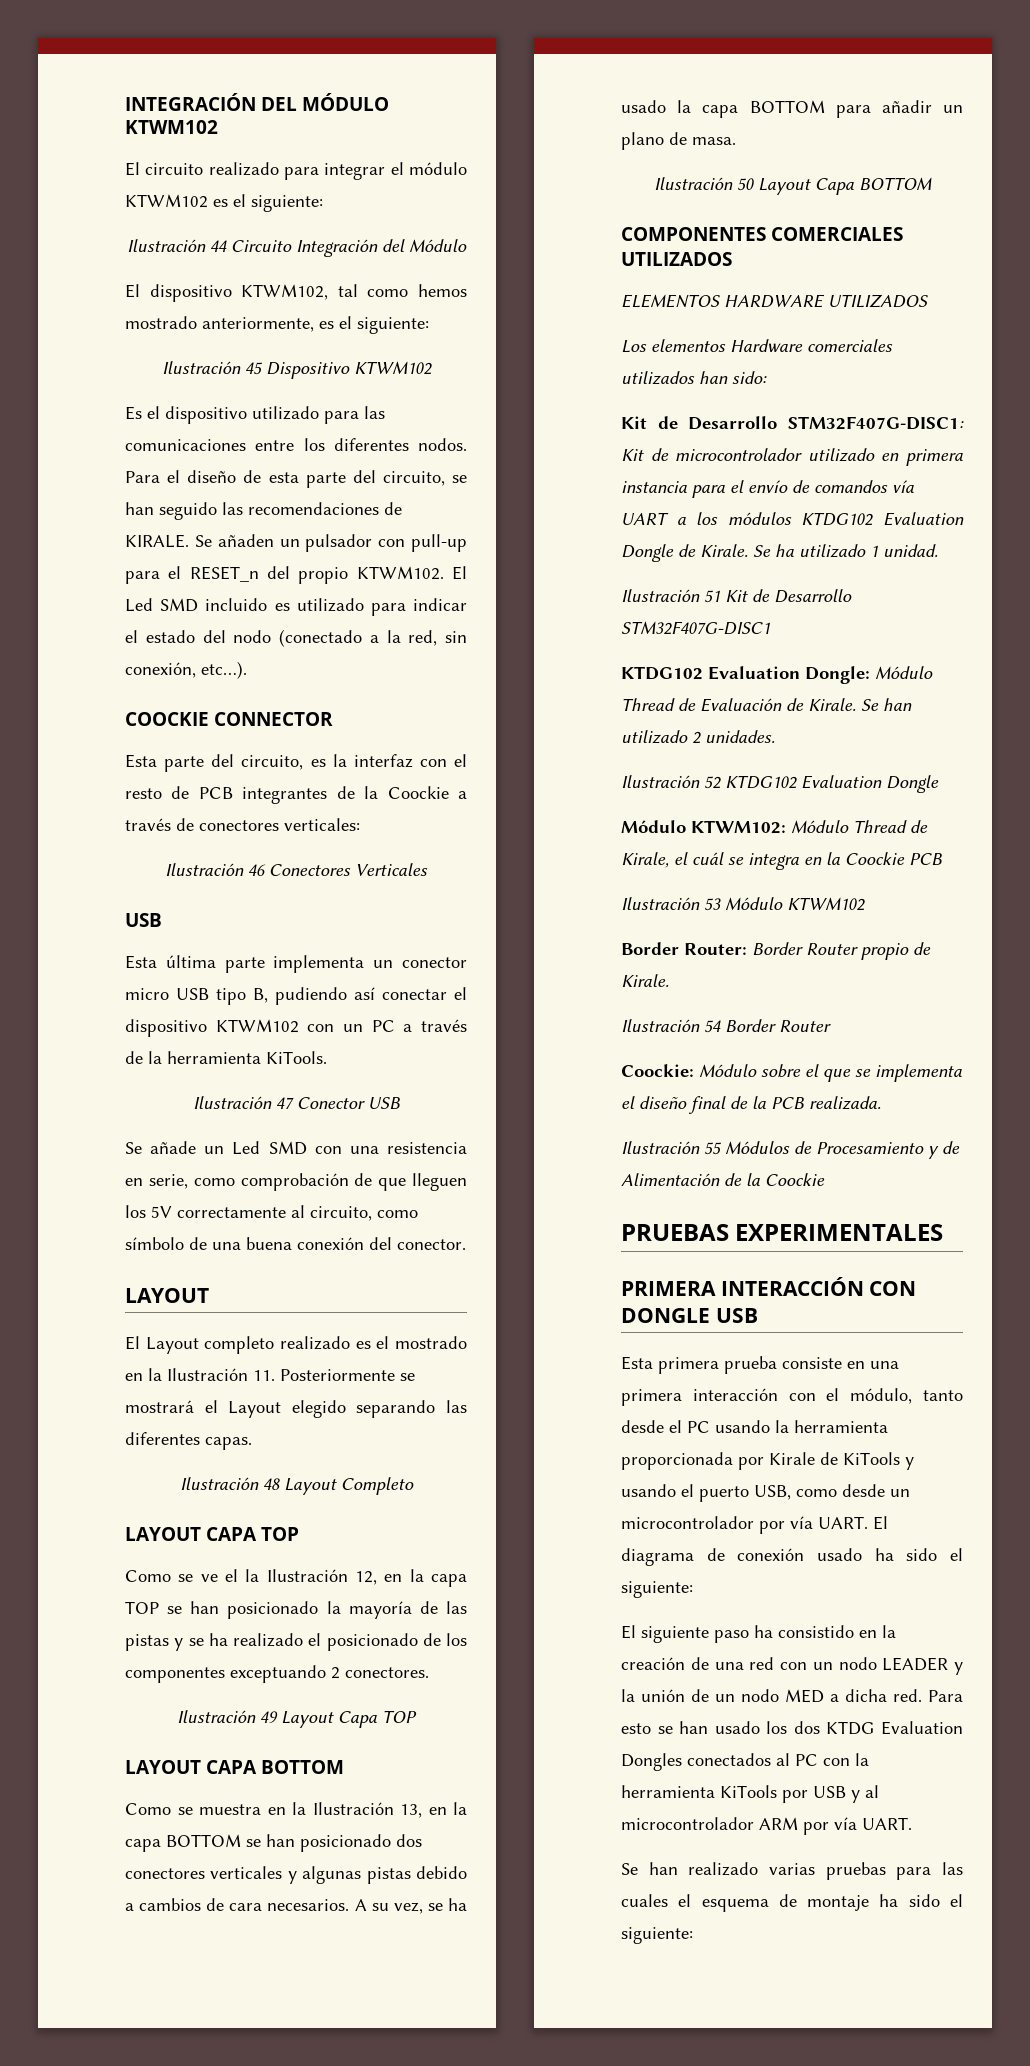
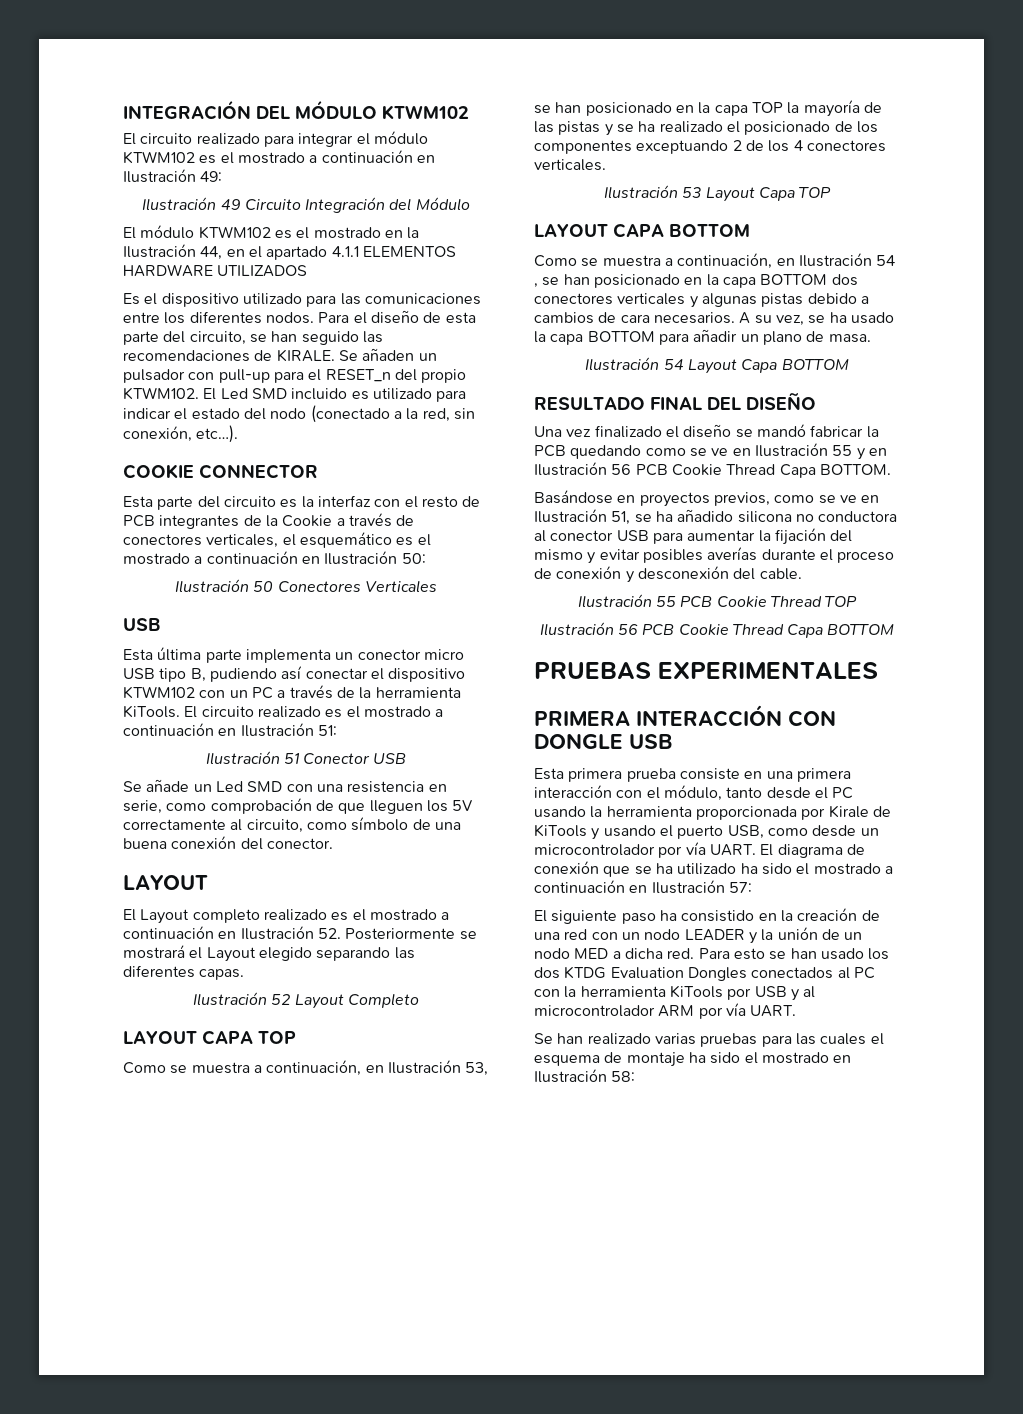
[251,195,323,212] [126,239,227,252] siguiente: // Ilustración 44 -> [237,150,435,164] [123,169,223,183] [142,197,241,211] mostrado a continuación en Ilustración 49: // Ilustración 49
[149,284,467,302] [125,316,429,334] [161,361,432,379] dispositivo KTWM102, tal como hemos mostrado anteriormente, es el siguiente: // Ilustración 45 Dispositivo KTWM102 -> [140,225,420,239] [123,244,456,260] [123,264,308,277] módulo KTWM102 es el mostrado en la Ilustración 44, en el apartado 4.1.1 ELEMENTOS HARDWARE UTILIZADOS
[125,712,209,726] COOCKIE -> [123,464,194,479] COOKIE
[241,755,304,770] circuito, -> [223,496,276,507] circuito
[387,786,449,799] Coockie -> [282,515,333,527] Cookie
[284,818,360,831] [165,863,266,876] verticales: // Ilustración 46 -> [206,532,431,548] [123,551,426,565] [175,579,274,593] verticales, el esquemático es el mostrado a continuación en Ilustración 50: // Ilustración 50
[192,1096,294,1109] // Ilustración 47 -> [184,706,444,718] [123,723,337,737] [205,751,300,765] El circuito realizado es el mostrado a continuación en Ilustración 51: // Ilustración 51
[125,1368,275,1381] en la Ilustración 11. -> [441,912,450,920] [123,926,341,940] a continuación en Ilustración 52.
[262,1478,280,1490] 48 -> [271,994,291,1005] 52
[200,1569,377,1585] ve el la Ilustración 12, -> [191,1060,489,1076] [534,102,672,116] muestra a continuación, en Ilustración 53, se han posicionado
[167,1601,319,1619] se han posicionado -> (783, 107) none
[345,1667,429,1678] [177,1710,278,1723] conectores. // Ilustración 49 -> [745,140,886,152] [534,159,606,171] [603,185,702,199] de los 4 conectores verticales. // Ilustración 53
[267,1802,422,1818] en la Ilustración 13, -> [664,253,896,269] [534,274,680,288] a continuación, en Ilustración 54 , se han posicionado
[246,1834,391,1852] se han posicionado -> (828, 279) none
[736,178,754,191] 50 -> [663,359,684,370] 54
[621,227,904,241] [621,252,732,266] [621,294,928,308] [621,339,893,353] [621,371,767,385] [621,416,964,430] [621,448,963,466] [621,480,914,498] [621,512,964,526] [621,544,938,562] [621,589,852,603] [621,621,771,635] [621,666,933,684] [621,698,912,712] [621,730,775,744] [621,775,939,793] [621,820,928,834] [621,852,942,870] [621,897,865,911] [621,942,931,960] [621,974,669,987] [621,1019,831,1033] [621,1064,962,1082] [621,1096,881,1114] [621,1141,960,1159] [621,1173,825,1186] COMPONENTES COMERCIALES UTILIZADOS // ELEMENTOS HARDWARE UTILIZADOS // Los elementos Hardware comerciales utilizados han sido: // Kit de Desarrollo STM32F407G-DISC1: Kit de microcontrolador utilizado en primera instancia para el envío de comandos vía UART a los módulos KTDG102 Evaluation Dongle de Kirale. Se ha utilizado 1 unidad. // Ilustración 51 Kit de Desarrollo STM32F407G-DISC1 // KTDG102 Evaluation Dongle: Módulo Thread de Evaluación de Kirale. Se han utilizado 2 unidades. // Ilustración 52 KTDG102 Evaluation Dongle // Módulo KTWM102: Módulo Thread de Kirale, el cuál se integra en la Coockie PCB // Ilustración 53 Módulo KTWM102 // Border Router: Border Router propio de Kirale. // Ilustración 54 Border Router // Coockie: Módulo sobre el que se implementa el diseño final de la PCB realizada. // Ilustración 55 Módulos de Procesamiento y de Alimentación de la Coockie -> [534,393,816,410] [534,424,879,438] [534,443,887,460] [534,462,891,478] [534,490,880,507] [534,509,898,525] [534,528,853,545] [534,547,895,564] [534,566,802,583] [577,594,858,608] [539,622,895,638] RESULTADO FINAL DEL DISEÑO // Una vez finalizado el diseño se mandó fabricar la PCB quedando como se ve en Ilustración 55 y en Ilustración 56 PCB Cookie Thread Capa BOTTOM. // Basándose en proyectos previos, como se ve en Ilustración 51, se ha añadido silicona no conductora al conector USB para aumentar la fijación del mismo y evitar posibles averías durante el proceso de conexión y desconexión del cable. // Ilustración 55 PCB Cookie Thread TOP // Ilustración 56 PCB Cookie Thread Capa BOTTOM
[817,1548,963,1561] [621,1581,693,1598] usado ha sido el siguiente: -> [603,863,893,877] [534,880,752,894] que se ha utilizado ha sido el mostrado a continuación en Ilustración 57:
[621,1927,693,1944] siguiente: -> [761,1052,852,1064] [534,1069,636,1083] mostrado en Ilustración 58:

